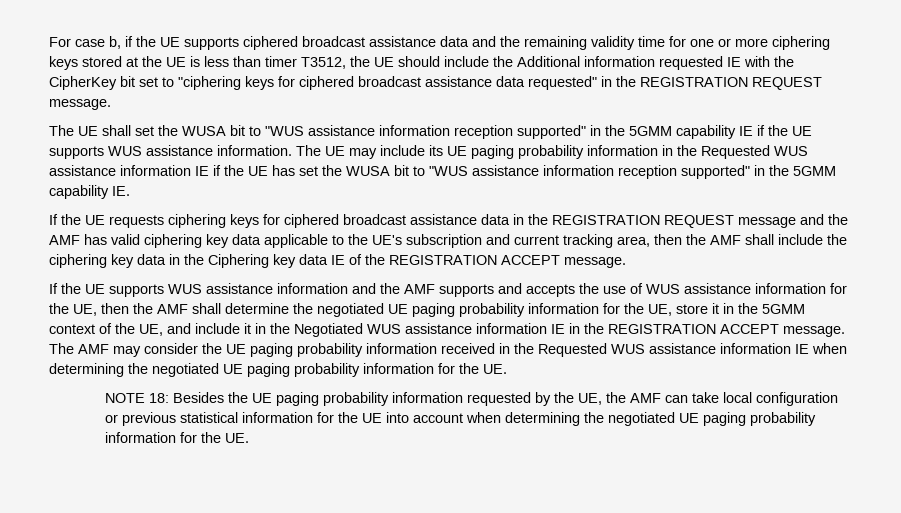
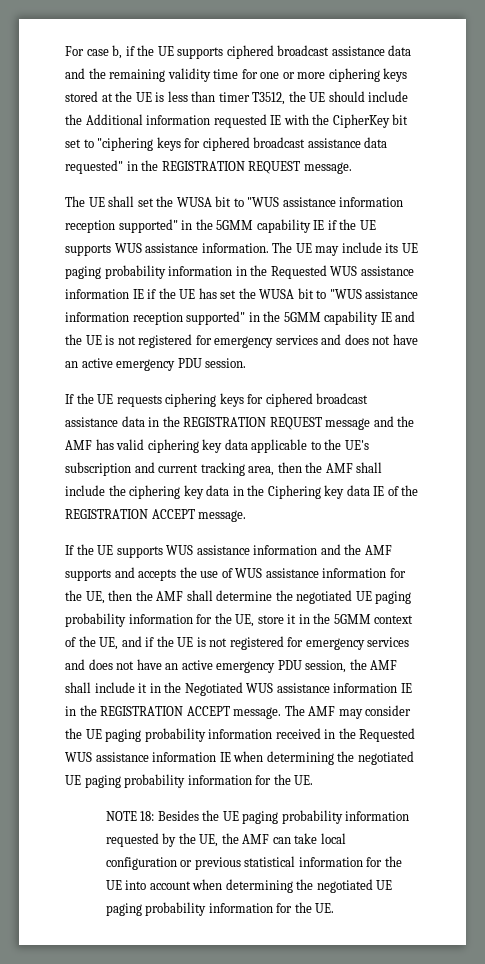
[112,186,130,196] IE. -> [380,311,416,322] [65,334,418,348] [65,358,247,371] IE and the UE is not registered for emergency services and does not have an active emergency PDU session.
(191, 328) none -> [145,636,410,650] [65,659,398,673] [65,682,91,693] if the UE is not registered for emergency services and does not have an active emergency PDU session, the AMF shall

